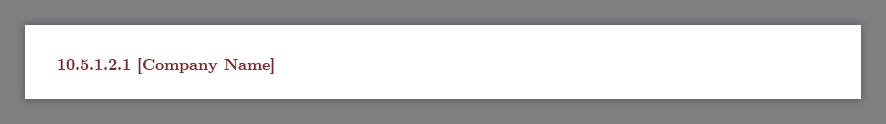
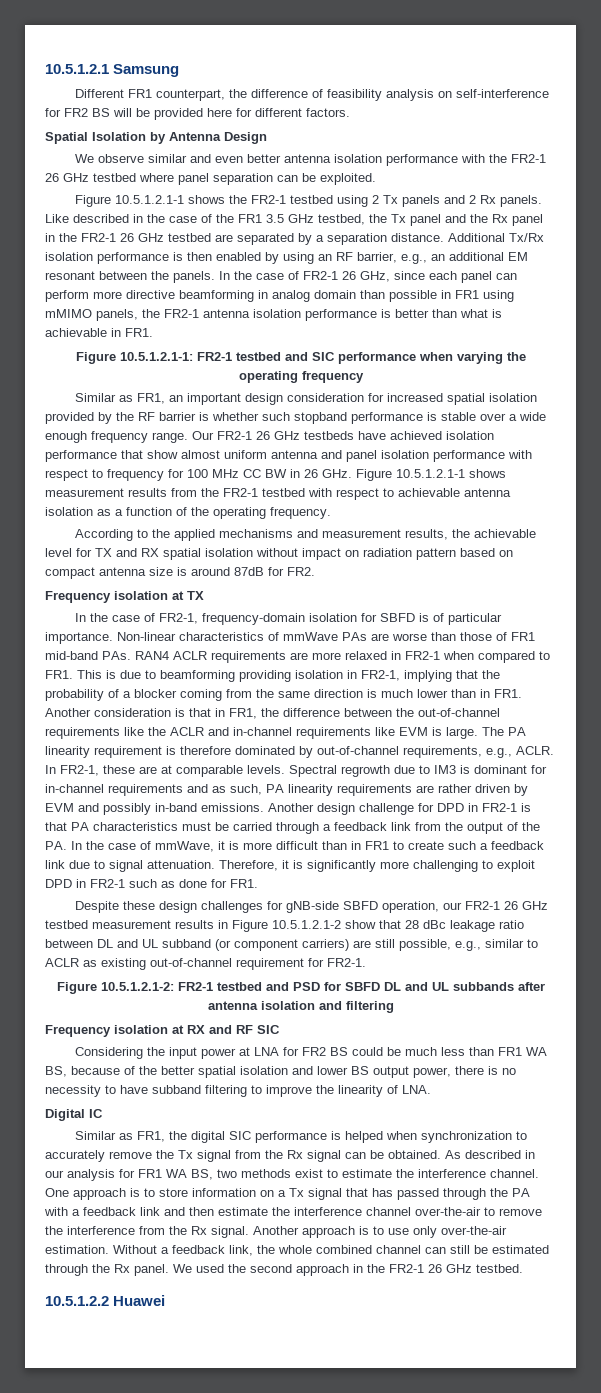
[137,58,275,74] [Company Name] -> [113,64,180,77] [74,89,549,101] [45,108,350,120] [45,132,267,144] [74,154,546,166] [45,173,376,185] [74,195,542,207] [45,214,543,226] [45,233,544,245] [45,252,528,264] [45,271,517,283] [45,290,514,302] [45,309,502,321] [45,328,153,337] [75,352,526,364] [238,371,364,383] [74,393,537,405] [45,412,546,424] [45,431,494,443] [45,450,532,462] [45,469,506,481] [45,488,511,500] [45,507,331,519] [74,529,536,541] [45,548,513,560] [45,567,315,579] [45,591,204,603] [74,613,502,625] [45,632,535,644] [45,651,550,663] [45,670,500,682] [45,689,522,701] [45,708,500,719] [45,727,526,739] [45,746,554,758] [45,765,547,777] [45,784,528,796] [45,803,531,815] [45,822,540,834] [45,841,544,852] [45,860,535,872] [45,879,258,888] [74,901,548,913] [45,920,524,932] [45,939,538,951] [45,958,366,970] [56,982,545,994] [207,1001,394,1013] [45,1025,280,1037] [74,1047,547,1059] [45,1066,516,1078] [45,1085,431,1097] [45,1109,103,1121] [74,1131,527,1143] [45,1150,535,1162] [45,1169,539,1181] [45,1188,530,1200] [44,1207,542,1216] [45,1226,507,1238] [45,1245,549,1256] [45,1264,523,1276] [45,1295,166,1306] Samsung // Different FR1 counterpart, the difference of feasibility analysis on self-interference for FR2 BS will be provided here for different factors. // Spatial Isolation by Antenna Design // We observe similar and even better antenna isolation performance with the FR2-1 26 GHz testbed where panel separation can be exploited. // Figure 10.5.1.2.1-1 shows the FR2-1 testbed using 2 Tx panels and 2 Rx panels. Like described in the case of the FR1 3.5 GHz testbed, the Tx panel and the Rx panel in the FR2-1 26 GHz testbed are separated by a separation distance. Additional Tx/Rx isolation performance is then enabled by using an RF barrier, e.g., an additional EM resonant between the panels. In the case of FR2-1 26 GHz, since each panel can perform more directive beamforming in analog domain than possible in FR1 using mMIMO panels, the FR2-1 antenna isolation performance is better than what is achievable in FR1. // Figure 10.5.1.2.1-1: FR2-1 testbed and SIC performance when varying the operating frequency // Similar as FR1, an important design consideration for increased spatial isolation provided by the RF barrier is whether such stopband performance is stable over a wide enough frequency range. Our FR2-1 26 GHz testbeds have achieved isolation performance that show almost uniform antenna and panel isolation performance with respect to frequency for 100 MHz CC BW in 26 GHz. Figure 10.5.1.2.1-1 shows measurement results from the FR2-1 testbed with respect to achievable antenna isolation as a function of the operating frequency. // According to the applied mechanisms and measurement results, the achievable level for TX and RX spatial isolation without impact on radiation pattern based on compact antenna size is around 87dB for FR2. // Frequency isolation at TX // In the case of FR2-1, frequency-domain isolation for SBFD is of particular importance. Non-linear characteristics of mmWave PAs are worse than those of FR1 mid-band PAs. RAN4 ACLR requirements are more relaxed in FR2-1 when compared to FR1. This is due to beamforming providing isolation in FR2-1, implying that the probability of a blocker coming from the same direction is much lower than in FR1. Another consideration is that in FR1, the difference between the out-of-channel requirements like the ACLR and in-channel requirements like EVM is large. The PA linearity requirement is therefore dominated by out-of-channel requirements, e.g., ACLR. In FR2-1, these are at comparable levels. Spectral regrowth due to IM3 is dominant for in-channel requirements and as such, PA linearity requirements are rather driven by EVM and possibly in-band emissions. Another design challenge for DPD in FR2-1 is that PA characteristics must be carried through a feedback link from the output of the PA. In the case of mmWave, it is more difficult than in FR1 to create such a feedback link due to signal attenuation. Therefore, it is significantly more challenging to exploit DPD in FR2-1 such as done for FR1. // Despite these design challenges for gNB-side SBFD operation, our FR2-1 26 GHz testbed measurement results in Figure 10.5.1.2.1-2 show that 28 dBc leakage ratio between DL and UL subband (or component carriers) are still possible, e.g., similar to ACLR as existing out-of-channel requirement for FR2-1. // Figure 10.5.1.2.1-2: FR2-1 testbed and PSD for SBFD DL and UL subbands after antenna isolation and filtering // Frequency isolation at RX and RF SIC // Considering the input power at LNA for FR2 BS could be much less than FR1 WA BS, because of the better spatial isolation and lower BS output power, there is no necessity to have subband filtering to improve the linearity of LNA. // Digital IC // Similar as FR1, the digital SIC performance is helped when synchronization to accurately remove the Tx signal from the Rx signal can be obtained. As described in our analysis for FR1 WA BS, two methods exist to estimate the interference channel. One approach is to store information on a Tx signal that has passed through the PA with a feedback link and then estimate the interference channel over-the-air to remove the interference from the Rx signal. Another approach is to use only over-the-air estimation. Without a feedback link, the whole combined channel can still be estimated through the Rx panel. We used the second approach in the FR2-1 26 GHz testbed. // 10.5.1.2.2 Huawei

